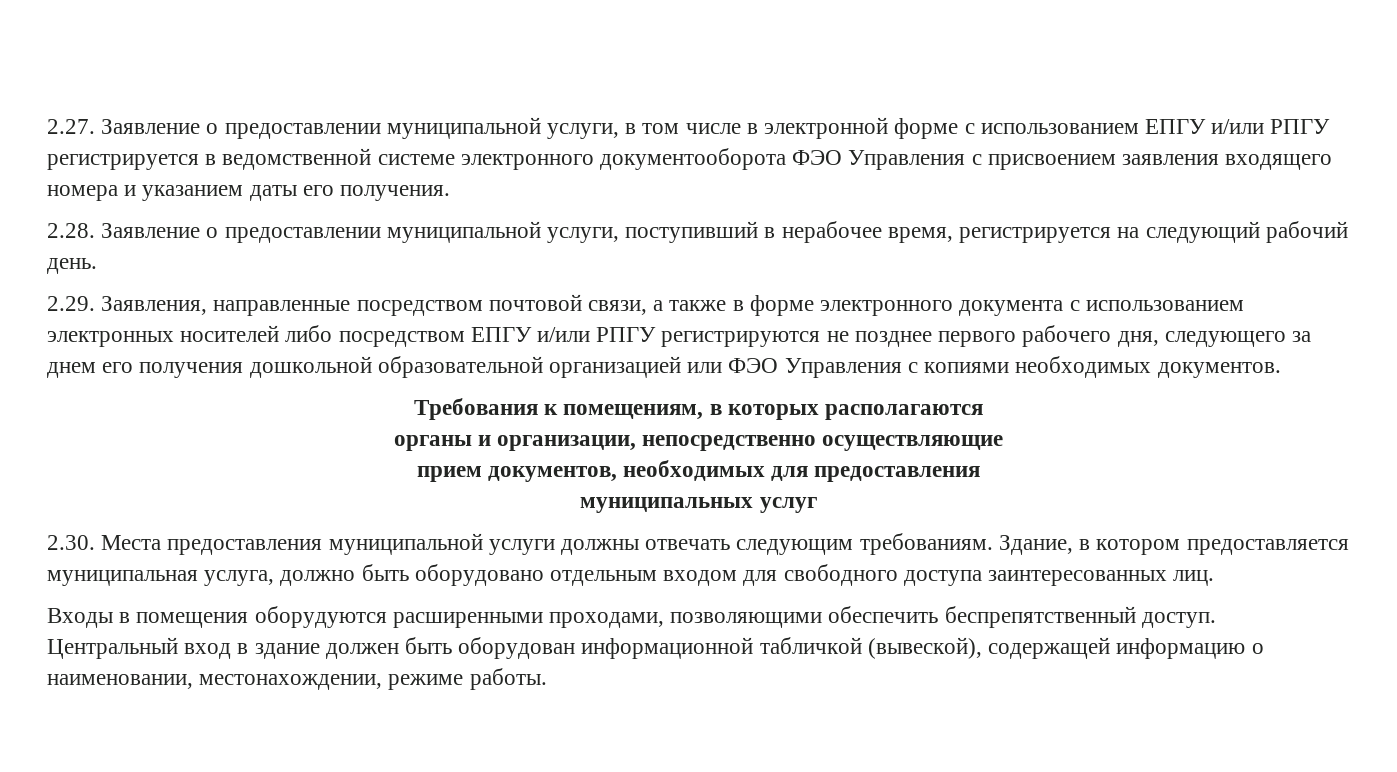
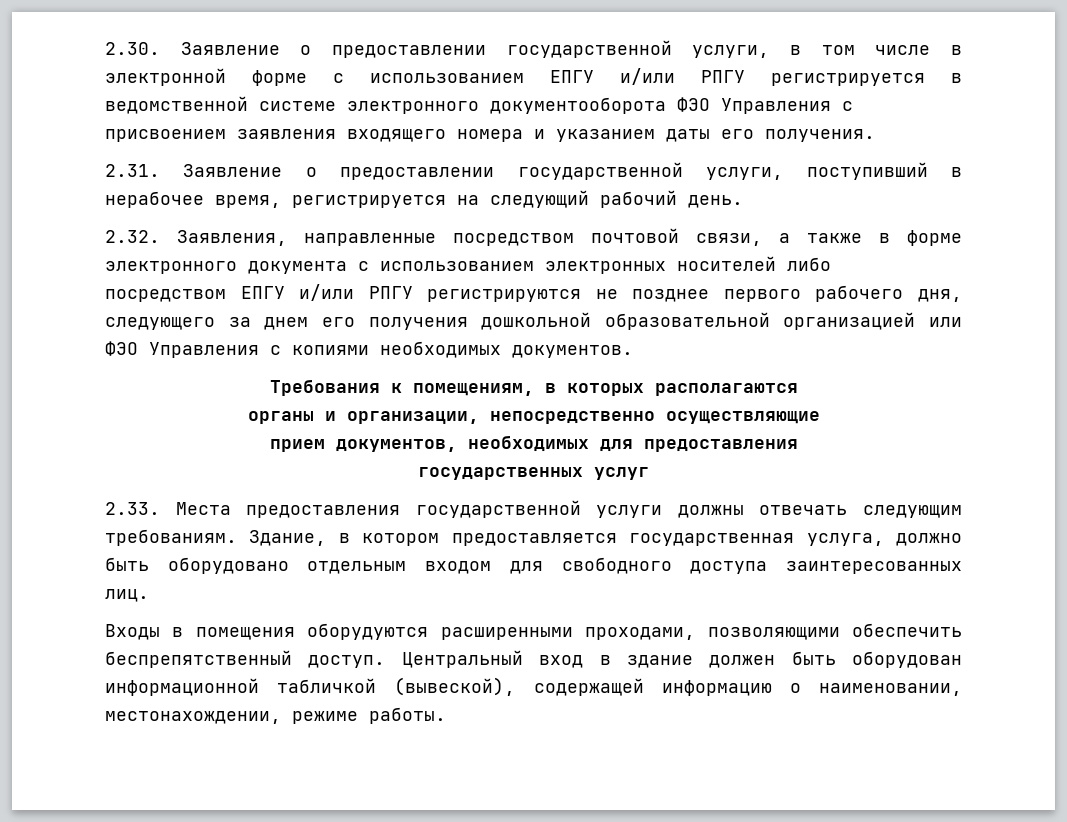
[47,117,541,139] 2.27. Заявление о предоставлении муниципальной -> [105,40,672,58] 2.30. Заявление о предоставлении государственной
[47,221,541,243] 2.28. Заявление о предоставлении муниципальной -> [105,162,683,180] 2.31. Заявление о предоставлении государственной
[47,296,95,311] 2.29. -> [105,230,160,243] 2.32.
[580,497,754,513] муниципальных -> [418,467,583,480] государственных
[47,535,95,550] 2.30. -> [105,502,160,515] 2.33.
[328,533,483,555] муниципальной -> [415,500,581,518] государственной
[47,570,198,586] муниципальная -> [629,533,795,546] государственная

